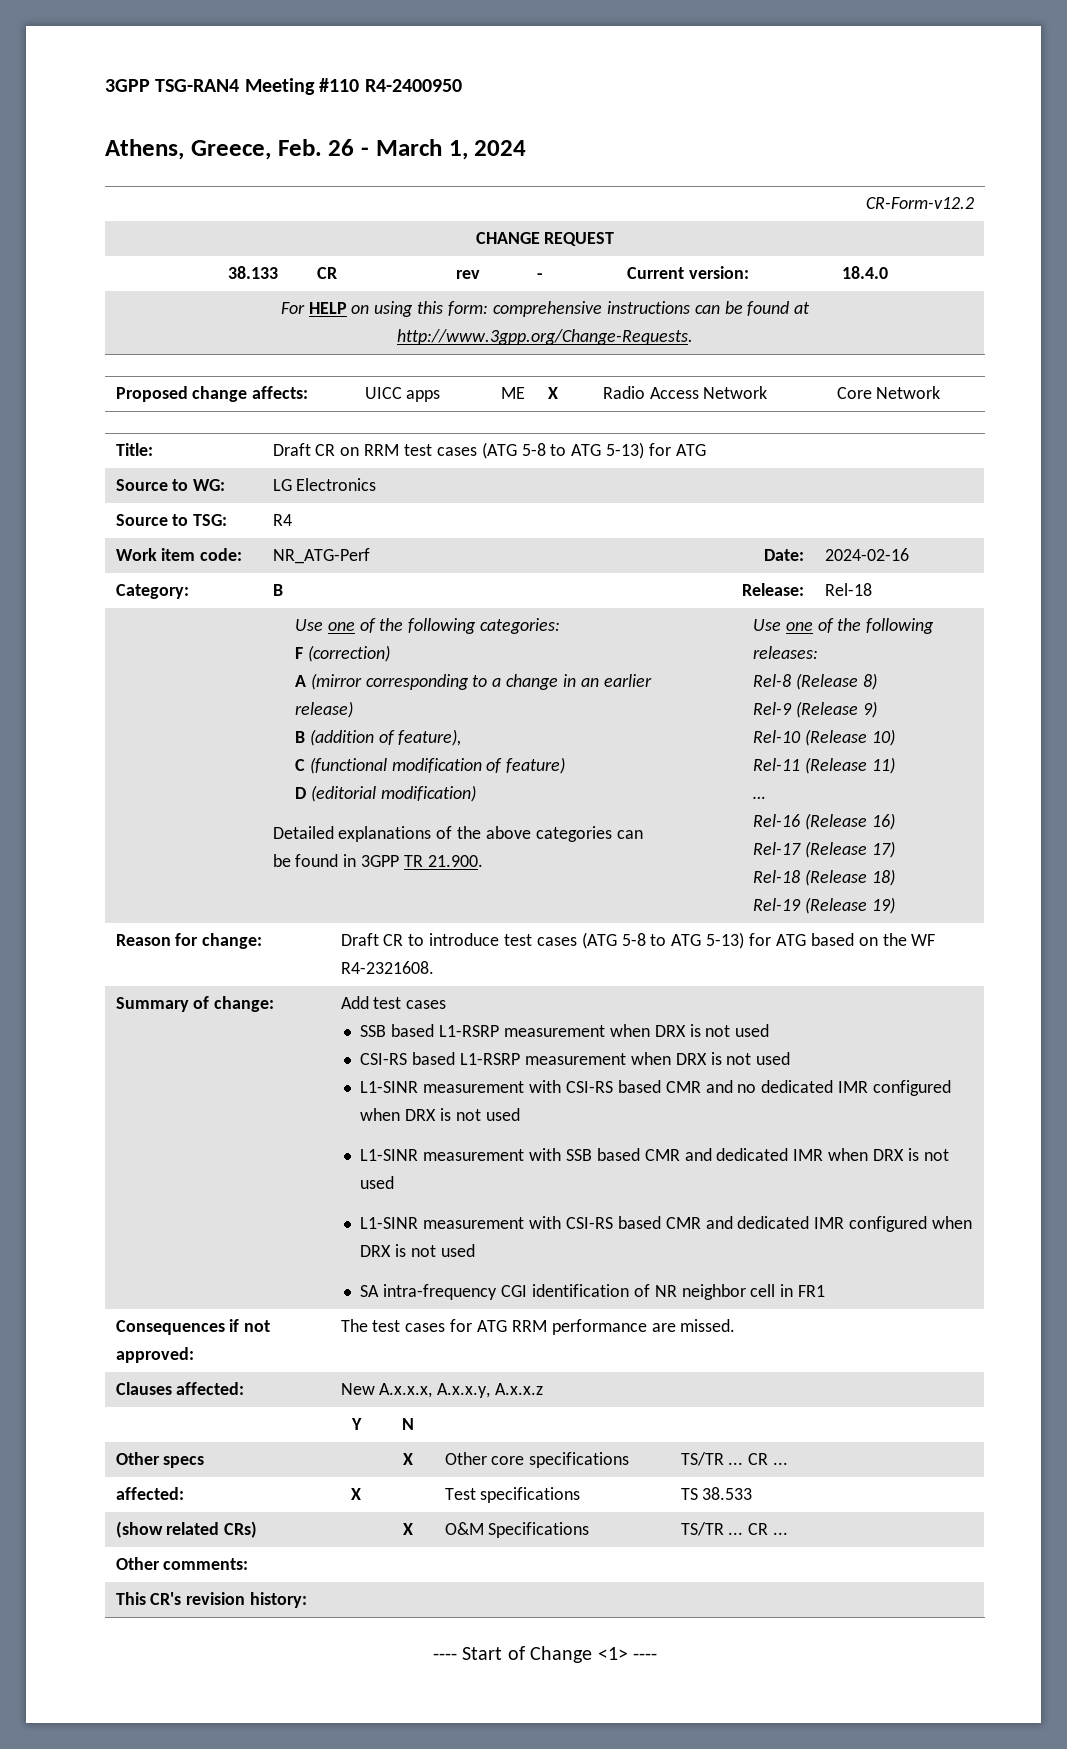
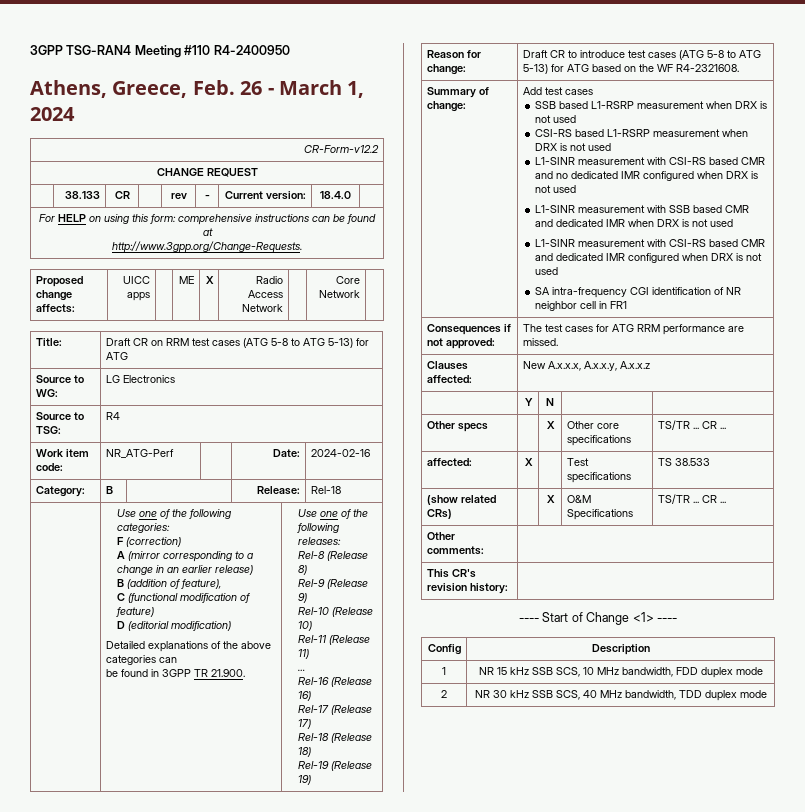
(657, 1656) none -> [427,644,461,655] [591,644,650,655] [442,667,446,675] [478,667,763,678] [441,690,447,698] [474,690,767,701] // Config | Description // 1 | NR 15 kHz SSB SCS, 10 MHz bandwidth, FDD duplex mode // 2 | NR 30 kHz SSB SCS, 40 MHz bandwidth, TDD duplex mode

